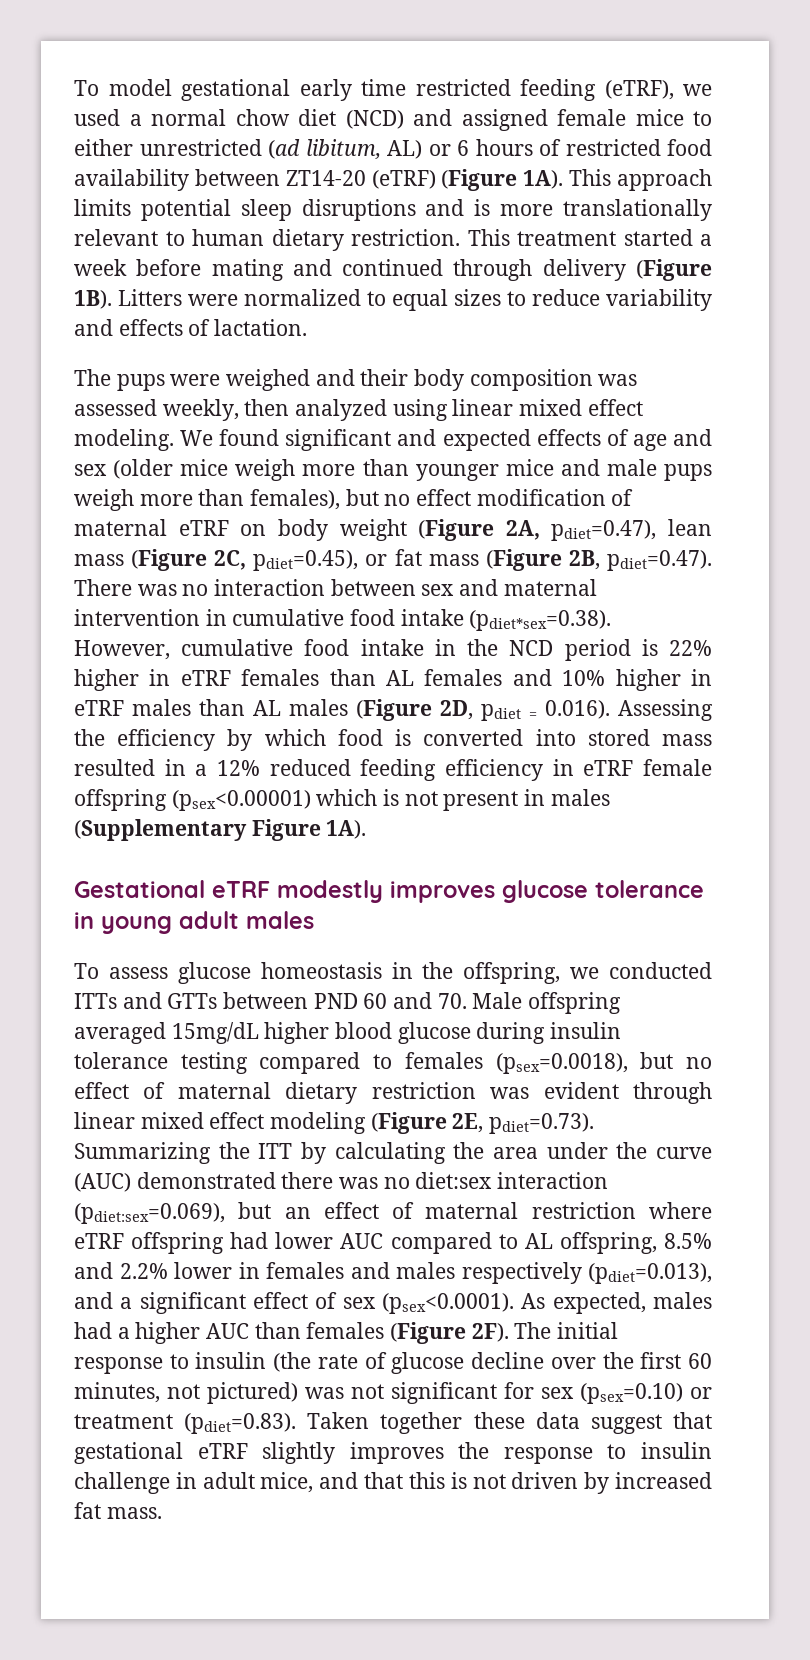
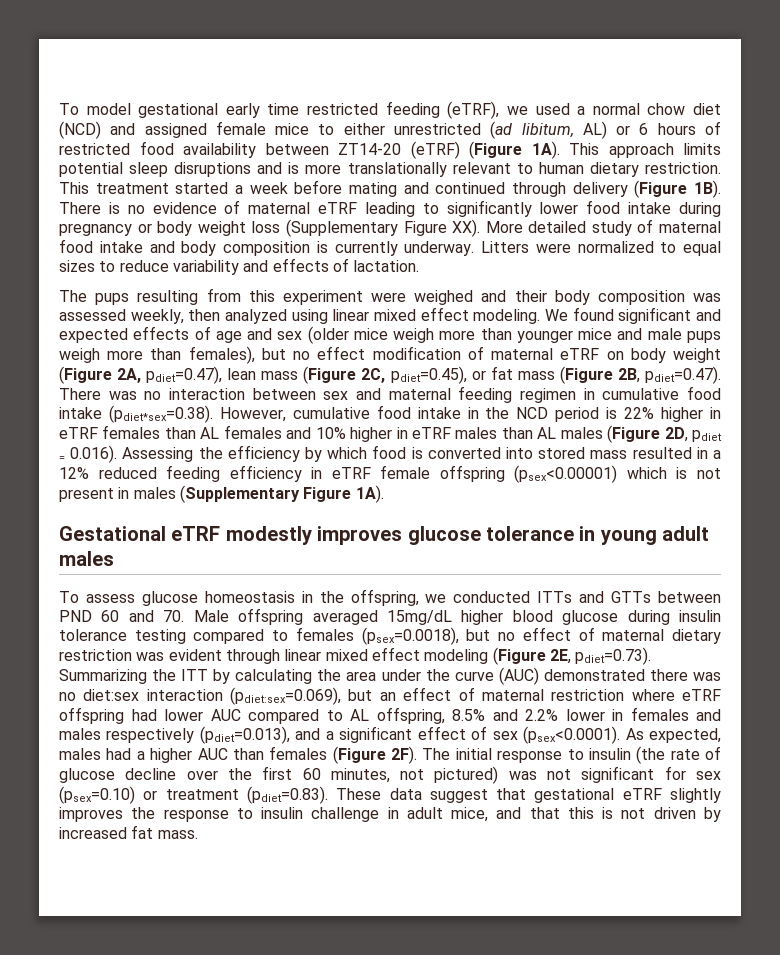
(112, 299) none -> [59,200,721,217] [59,219,722,237] [59,239,475,256] There is no evidence of maternal eTRF leading to significantly lower food intake during pregnancy or body weight loss (Supplementary Figure XX). More detailed study of maternal food intake and body composition is currently underway.
(165, 382) none -> [137,288,363,305] resulting from this experiment
[74,609,200,626] intervention -> [458,386,577,403] feeding regimen
[307,1412,525,1434] Taken together these -> [336,788,382,800] These

